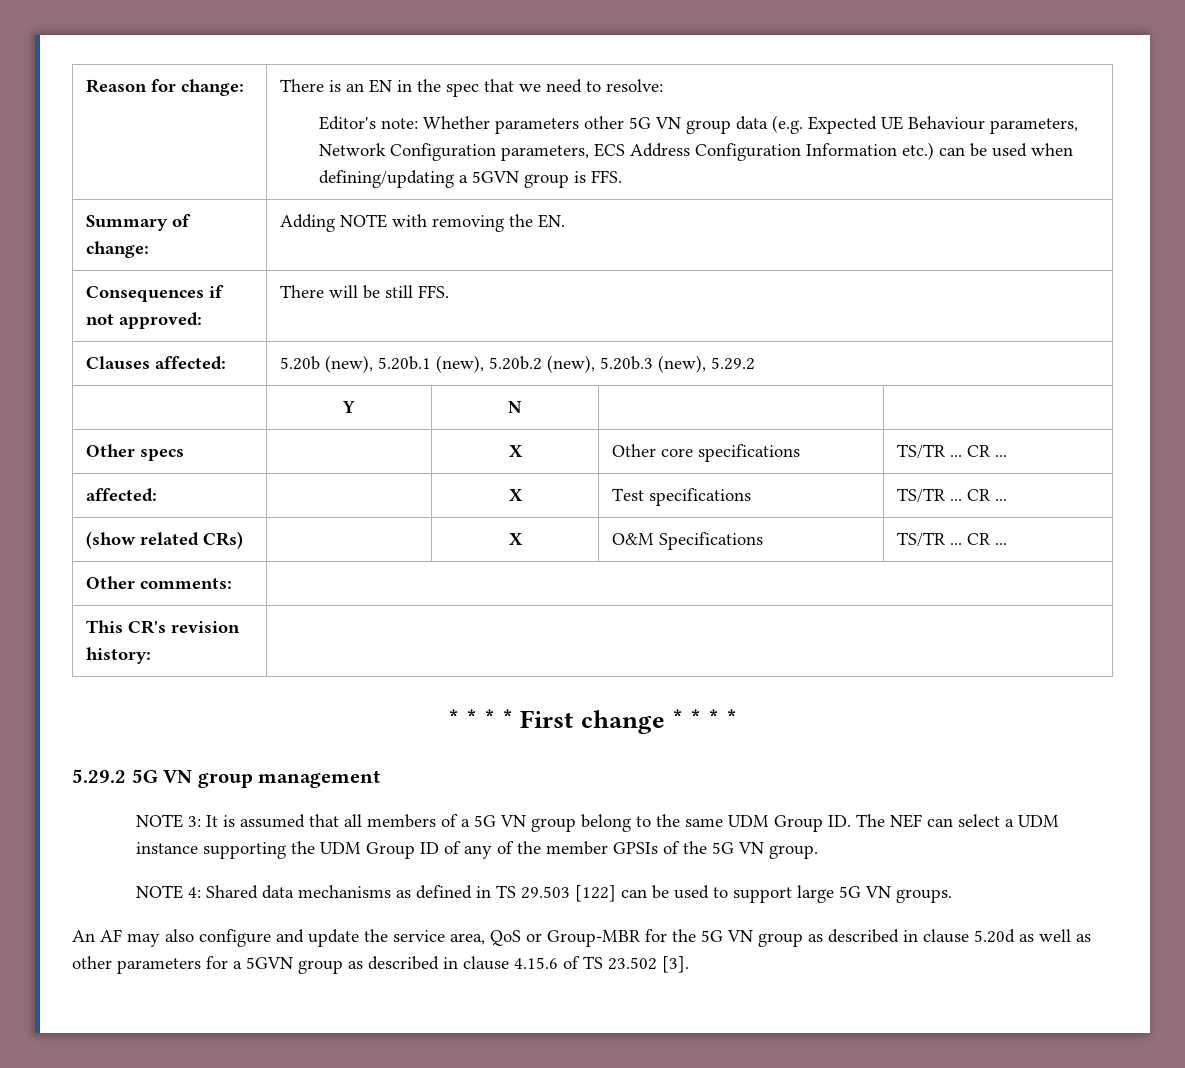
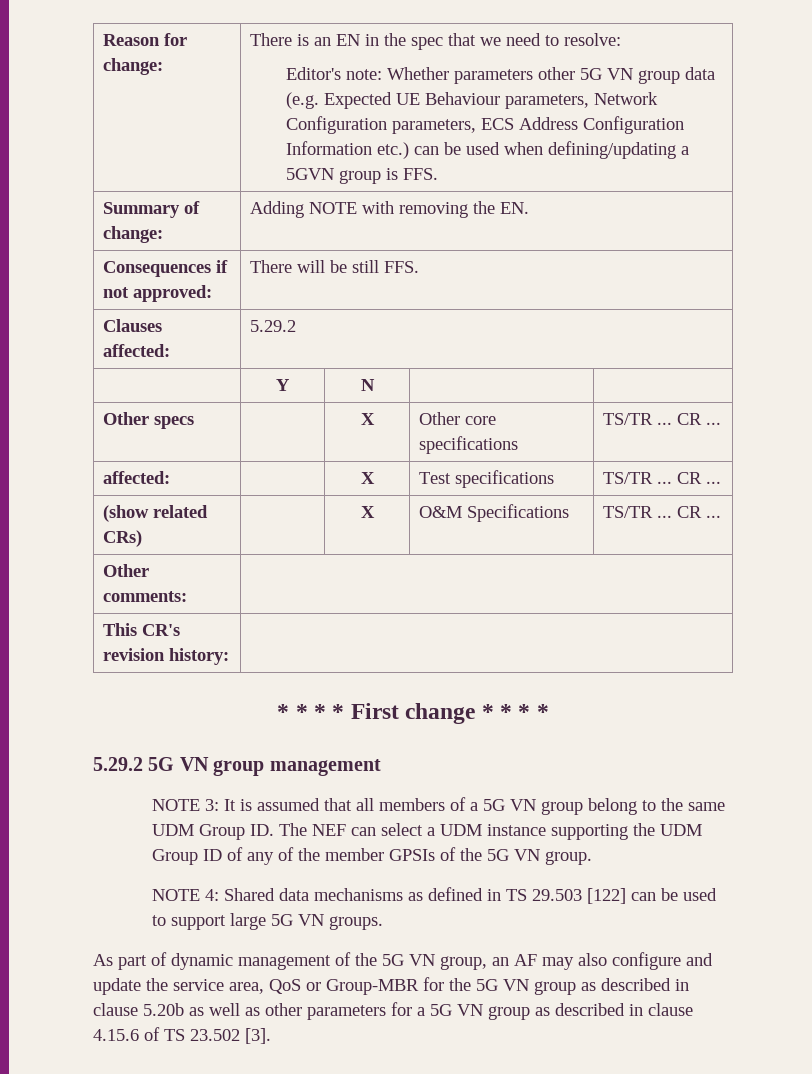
[280,355,707,373] 5.20b (new), 5.20b.1 (new), 5.20b.2 (new), 5.20b.3 (new), -> (171, 350) none
[72,930,95,942] An -> [93,952,509,970] As part of dynamic management of the 5G VN group, an
[974,929,1015,943] 5.20d -> [143,1003,184,1016] 5.20b
[246,957,293,969] 5GVN -> [430,1004,483,1016] 5G VN

